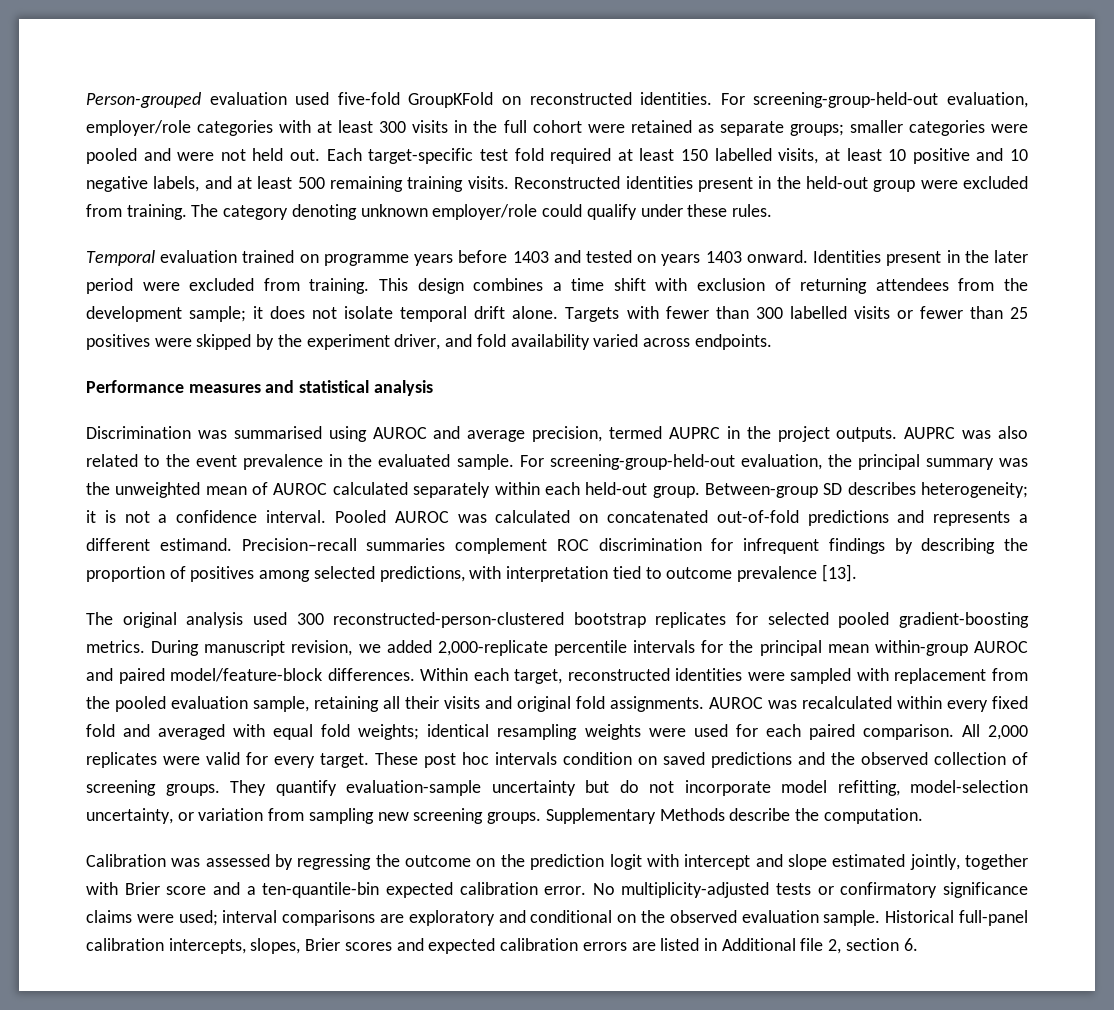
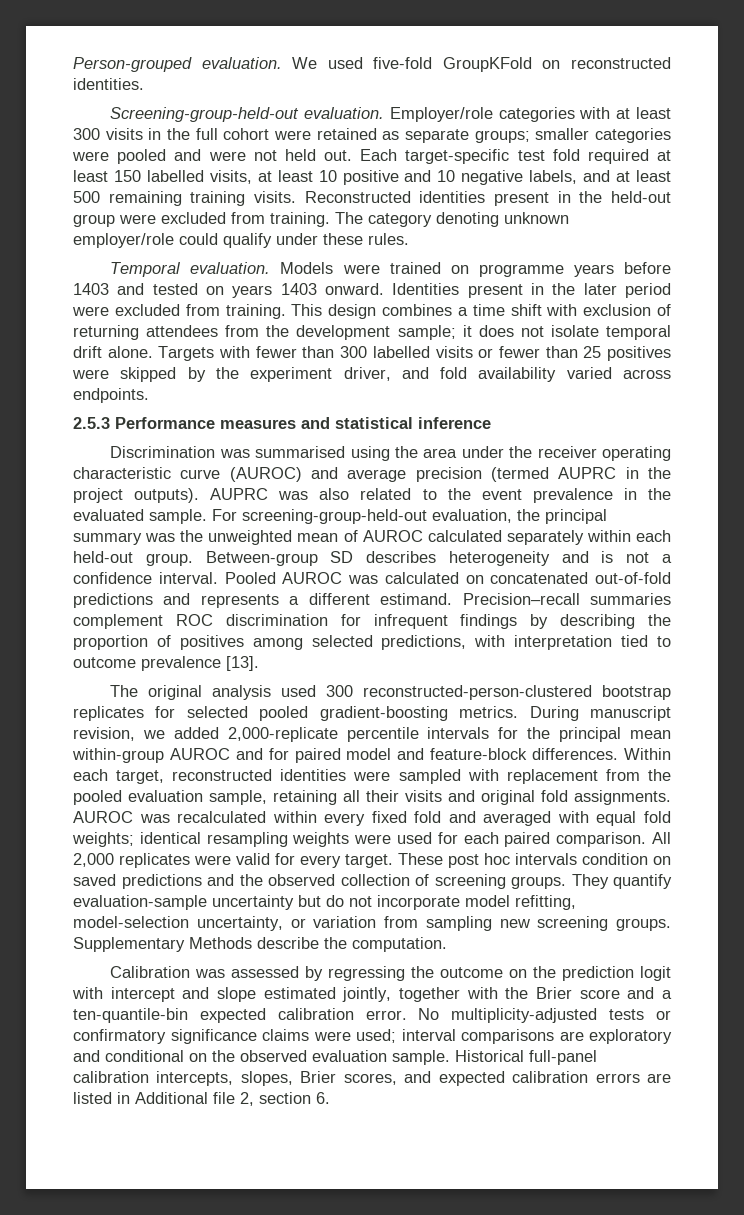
[209,92,287,105] evaluation -> [201,57,318,69] evaluation. We
[720,92,1028,108] [86,120,191,136] For screening-group-held-out evaluation, employer/role -> [110,107,493,122] // Screening-group-held-out evaluation. Employer/role
[160,250,238,263] evaluation -> [190,262,380,274] evaluation. Models were
(772, 342) none -> [73,417,110,429] 2.5.3
[373,380,433,396] analysis -> [418,417,491,429] inference
[372,426,662,442] AUROC and average precision, termed -> [394,446,672,461] [73,467,549,482] the area under the receiver operating characteristic curve (AUROC) and average precision (termed
[836,427,898,442] outputs. -> [134,488,200,503] outputs).
[921,482,1028,498] [86,510,96,523] heterogeneity; it -> [448,551,589,566] heterogeneity and
[118,668,323,684] paired model/feature-block -> [268,748,528,763] for paired model and feature-block
(118, 888) none -> [505,987,529,999] the
[344,942,392,951] scores -> [343,1073,397,1085] scores,

